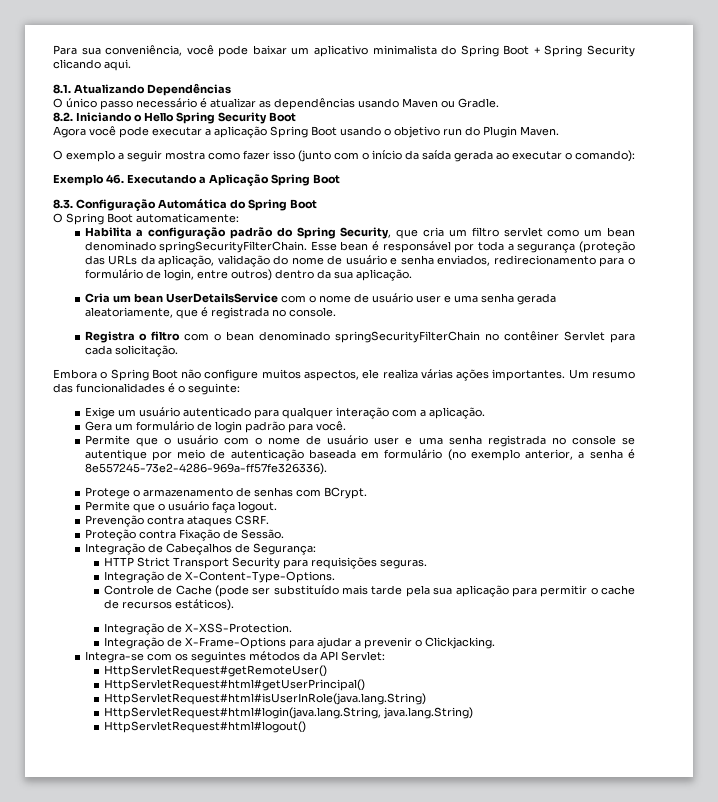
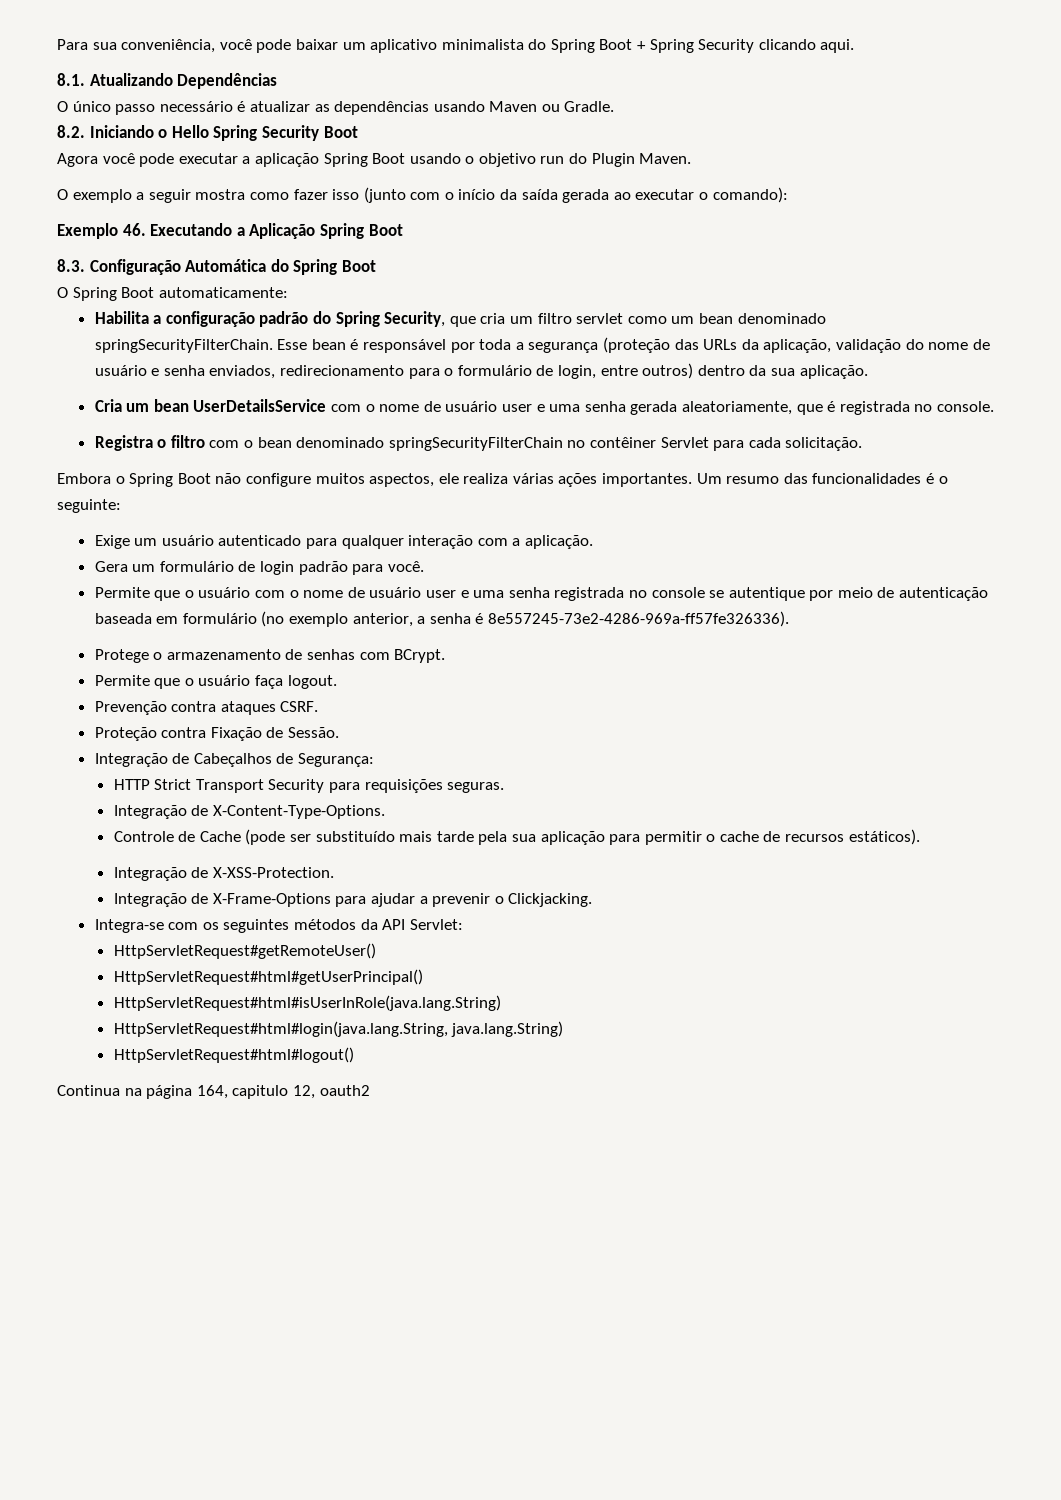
(306, 727) none -> [57,1085,370,1099] // Continua na página 164, capitulo 12, oauth2

